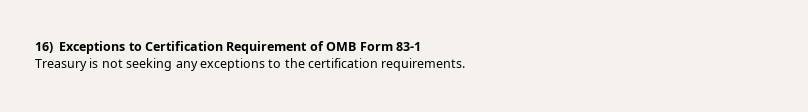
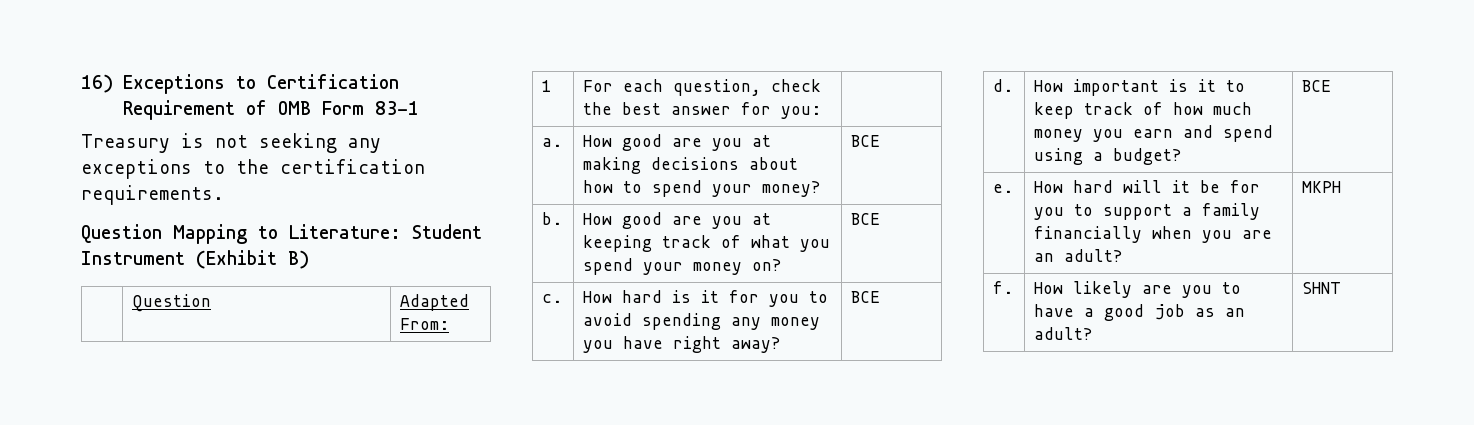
(466, 64) none -> [81,224,482,244] [81,250,309,269] [132,294,212,312] [400,294,470,311] [400,318,450,330] [542,80,553,92] [583,79,822,96] [583,102,822,119] [542,138,563,147] [583,134,772,151] [583,157,799,174] [583,180,821,197] [851,135,881,147] [542,212,563,225] [583,212,772,229] [583,235,831,252] [583,258,782,275] [851,213,881,225] [542,294,563,303] [583,290,829,307] [583,313,821,330] [583,336,781,353] [851,291,881,303] [993,79,1014,92] [1034,79,1246,96] [1034,102,1253,119] [1034,125,1274,142] [1034,148,1182,165] [1302,80,1332,92] [993,184,1014,193] [1034,180,1261,193] [1034,203,1261,220] [1034,226,1273,243] [1034,249,1123,262] [1302,181,1342,193] [993,281,1014,294] [1034,281,1242,298] [1034,304,1246,321] [1034,327,1093,340] [1302,282,1342,294] // Question Mapping to Literature: Student Instrument (Exhibit B) // | Question | Adapted From: // 1 | For each question, check the best answer for you: | // a. | How good are you at making decisions about how to spend your money? | BCE // b. | How good are you at keeping track of what you spend your money on? | BCE // c. | How hard is it for you to avoid spending any money you have right away? | BCE // d. | How important is it to keep track of how much money you earn and spend using a budget? | BCE // e. | How hard will it be for you to support a family financially when you are an adult? | MKPH // f. | How likely are you to have a good job as an adult? | SHNT

